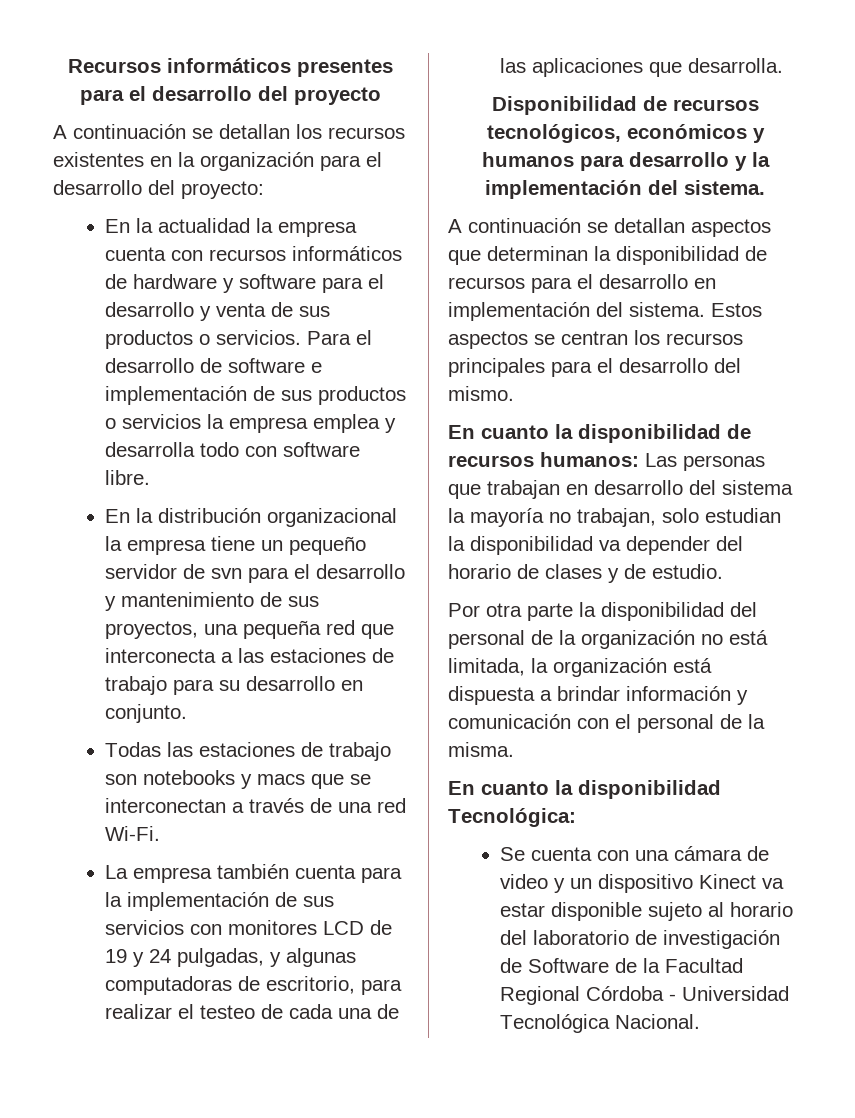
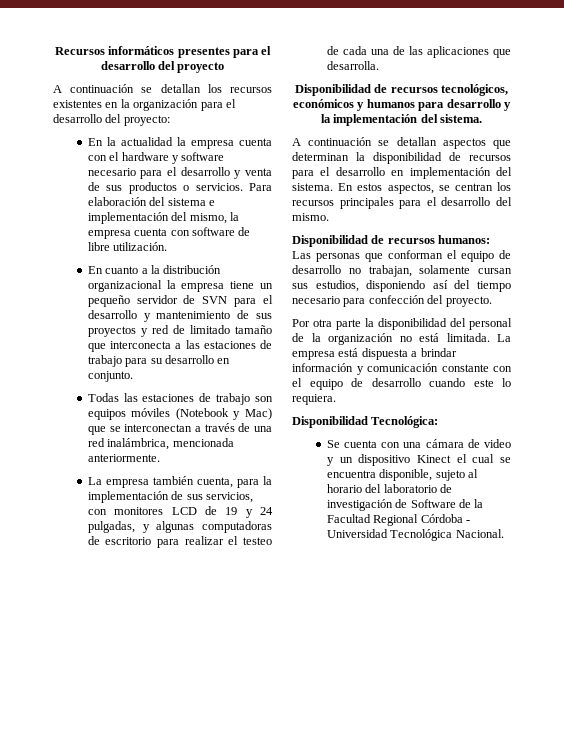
[209,246,403,261] [105,274,128,289] recursos informáticos de -> [109,152,120,161] el
(317, 281) none -> [87,168,136,176] necesario
[356,330,373,345] [105,358,323,373] [105,386,407,405] [105,414,397,433] [105,442,361,457] [105,470,151,485] [105,509,131,523] el desarrollo de software e implementación de sus productos o servicios la empresa emplea y desarrolla todo con software libre. // En -> [87,197,215,206] [87,212,239,224] [87,227,251,239] [87,242,168,251] [87,266,148,274] elaboración del sistema e implementación del mismo, la empresa cuenta con software de libre utilización. // En cuanto a
[211,568,243,579] svn -> [202,296,228,304] SVN
[105,620,356,639] proyectos, una pequeña red -> [87,325,272,337] proyectos y red de limitado tamaño
[143,770,306,789] notebooks y macs -> [87,408,272,420] equipos móviles (Notebook y Mac)
[105,826,161,841] Wi-Fi. -> [107,438,234,450] [87,454,160,462] inalámbrica, mencionada anteriormente.
[295,865,357,879] cuenta -> [196,477,233,488] cuenta,
[105,920,185,935] servicios -> [205,492,253,503] servicios,
[266,976,356,994] escritorio, -> [105,537,152,545] escritorio
[711,303,762,317] [448,331,528,349] Estos aspectos -> [338,183,434,194] En estos aspectos,
[448,424,721,443] En cuanto la disponibilidad -> [292,235,368,247] Disponibilidad
[487,480,793,499] [448,508,781,527] [448,536,743,555] [448,564,723,583] trabajan en desarrollo del sistema la mayoría no trabajan, solo estudian la disponibilidad va depender del horario de clases y de estudio. -> [388,250,511,262] [292,265,512,277] [292,280,511,292] [292,295,492,307] conforman el equipo de desarrollo no trabajan, solamente cursan sus estudios, disponiendo así del tiempo necesario para confección del proyecto.
[448,658,667,677] limitada, la organización -> [446,333,511,342] [292,351,335,360] limitada. La empresa
[577,714,765,733] [448,742,514,757] [448,780,721,799] con el personal de la misma. // En cuanto la disponibilidad -> [441,364,512,372] [292,378,511,390] [292,394,336,405] [292,416,368,428] constante con el equipo de desarrollo cuando este lo requiera. // Disponibilidad
[762,878,785,889] [500,902,643,921] va estar disponible -> [456,454,511,463] [326,469,433,481] el cual se encuentra disponible,

